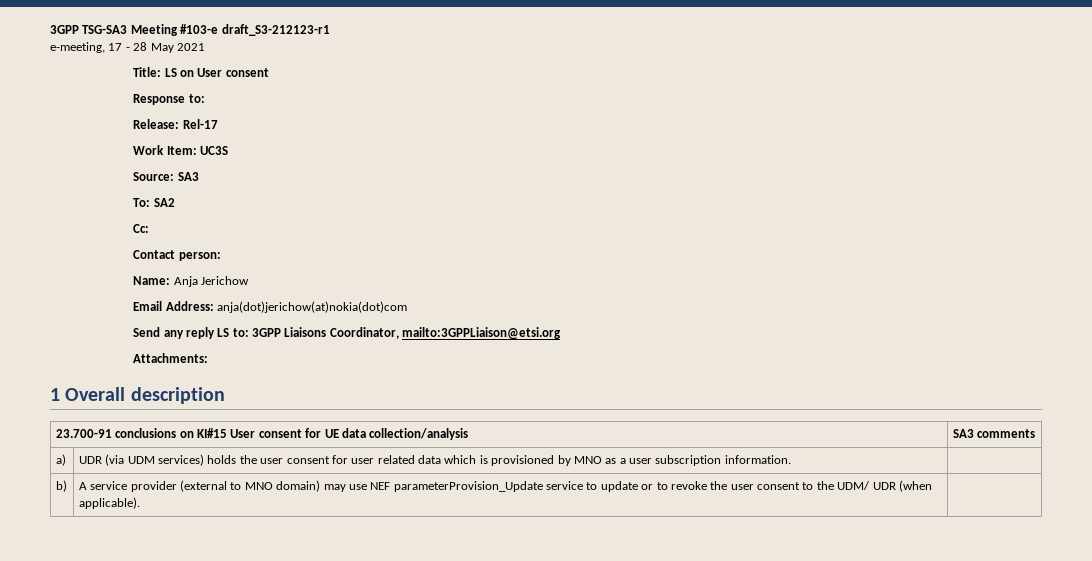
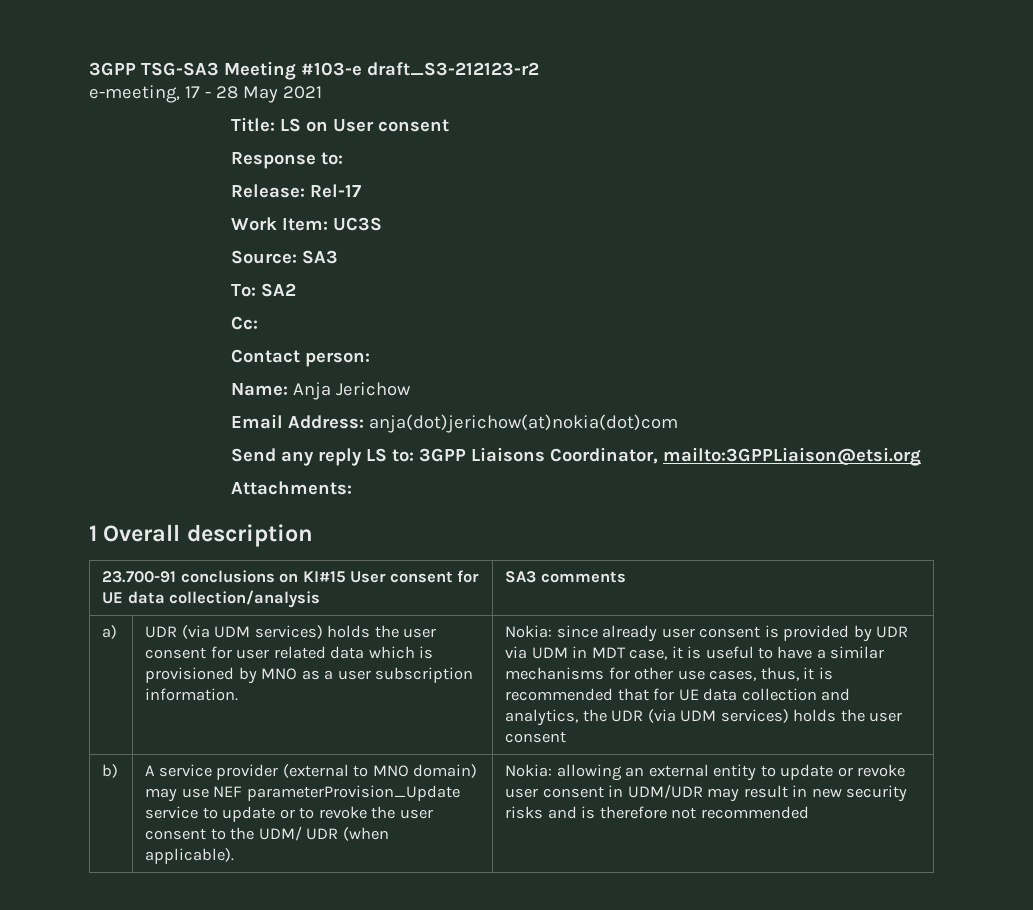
[221,24,330,36] draft_S3-212123-r1 -> [366,62,539,76] draft_S3-212123-r2
(791, 459) none -> [505,625,908,642] [505,646,885,660] [505,667,833,681] [505,688,851,701] [505,709,902,726] [505,731,567,743] Nokia: since already user consent is provided by UDR via UDM in MDT case, it is useful to have a similar mechanisms for other use cases, thus, it is recommended that for UE data collection and analytics, the UDR (via UDM services) holds the user consent
(140, 503) none -> [505,764,905,781] [505,784,907,802] [505,806,809,819] Nokia: allowing an external entity to update or revoke user consent in UDM/UDR may result in new security risks and is therefore not recommended

